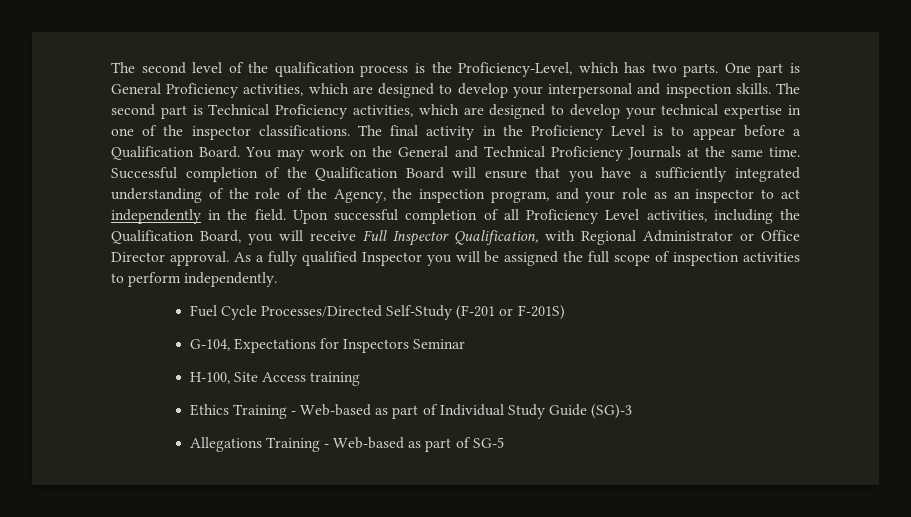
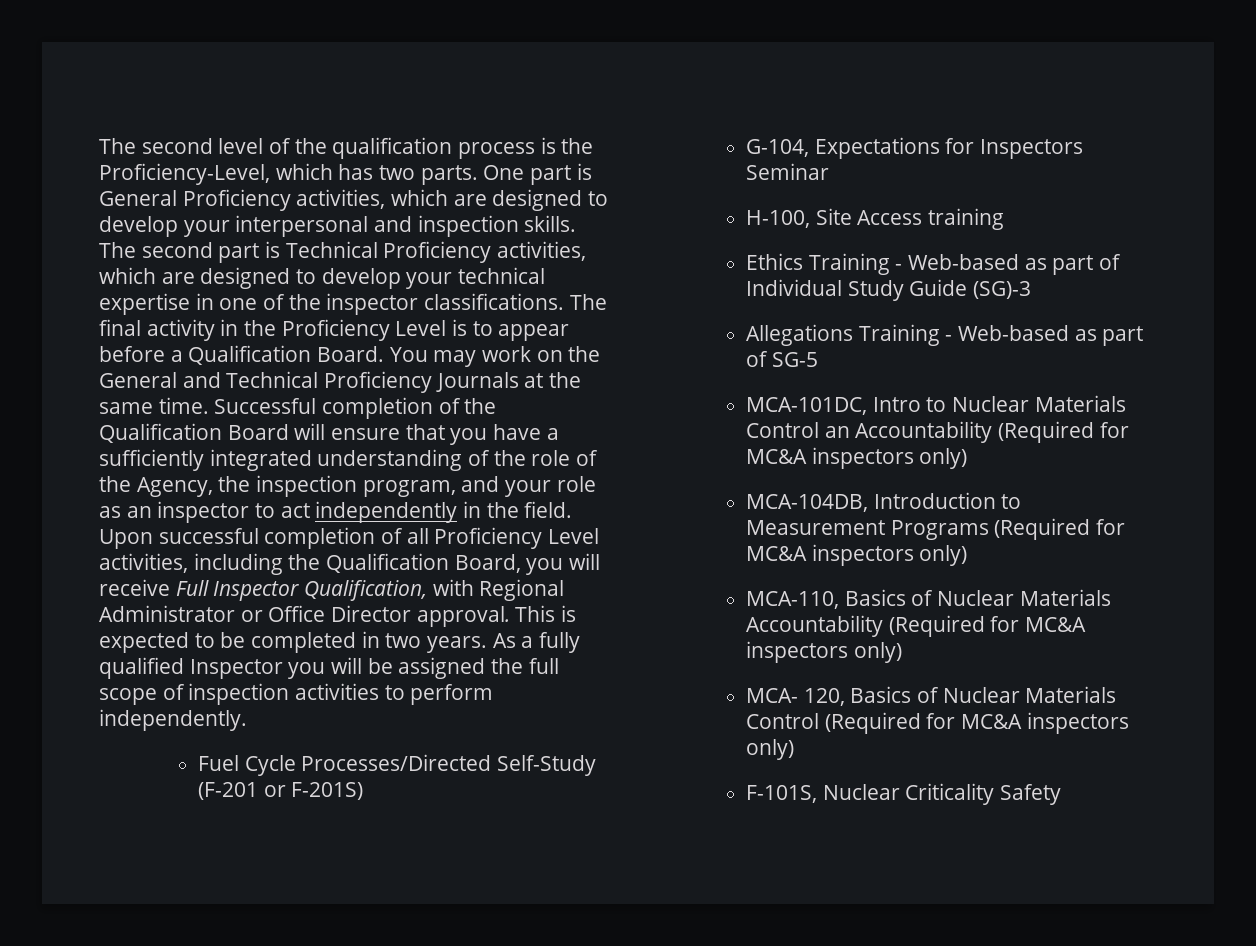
(229, 258) none -> [515,605,577,622] [99,631,488,653] This is expected to be completed in two years.
(504, 442) none -> [746,395,1126,415] [746,421,1129,443] [746,447,968,469] [746,492,1022,512] [746,518,1126,540] [746,544,968,566] [746,589,1111,609] [746,615,1087,637] [746,641,902,663] [746,686,1117,706] [746,712,1129,734] [746,739,795,760] [746,783,1062,805] // MCA-101DC, Intro to Nuclear Materials Control an Accountability (Required for MC&A inspectors only) // MCA-104DB, Introduction to Measurement Programs (Required for MC&A inspectors only) // MCA-110, Basics of Nuclear Materials Accountability (Required for MC&A inspectors only) // MCA- 120, Basics of Nuclear Materials Control (Required for MC&A inspectors only) // F-101S, Nuclear Criticality Safety

